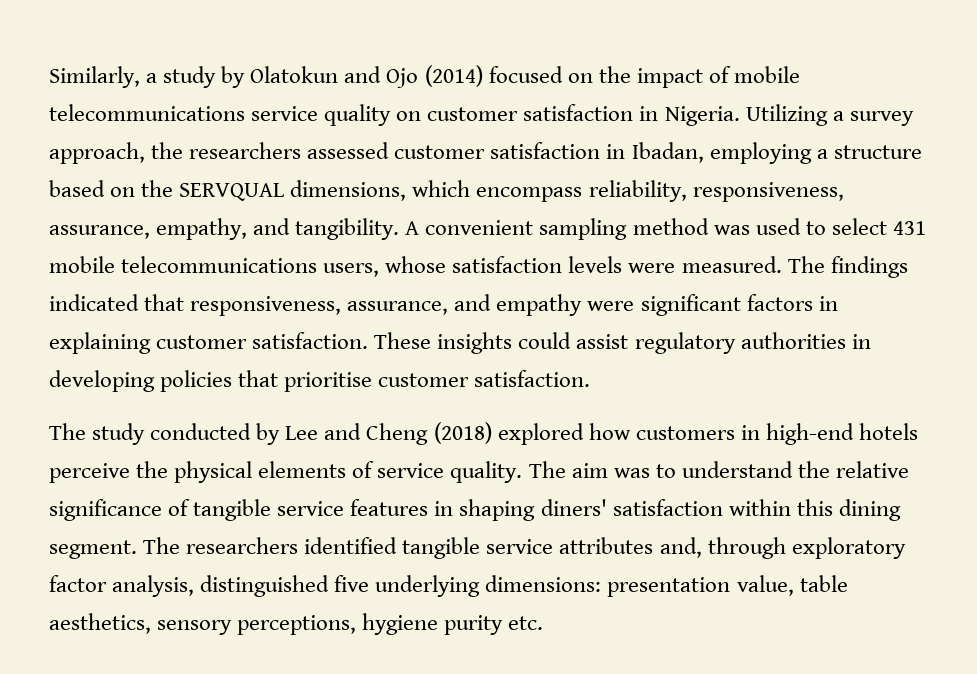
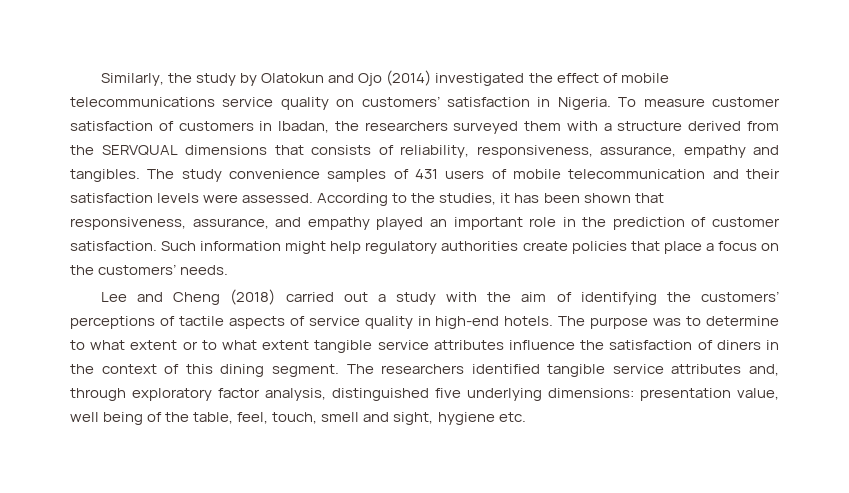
[146,73,158,83] a -> [168,73,193,83] the
[488,66,703,88] focused on the impact -> [435,73,599,86] investigated the effect
[427,107,519,121] customer -> [361,96,440,107] customers’
[745,104,914,126] [49,142,922,164] [49,180,844,202] [49,218,926,240] [49,256,908,278] [49,294,139,311] Utilizing a survey approach, the researchers assessed customer satisfaction in Ibadan, employing a structure based on the SERVQUAL dimensions, which encompass reliability, responsiveness, assurance, empathy, and tangibility. A convenient sampling method was used to select 431 mobile telecommunications users, whose satisfaction levels were measured. The findings indicated -> [618,97,780,107] [70,121,779,134] [70,145,779,158] [70,169,780,182] [70,193,631,206] To measure customer satisfaction of customers in Ibadan, the researchers surveyed them with a structure derived from the SERVQUAL dimensions that consists of reliability, responsiveness, assurance, empathy and tangibles. The study convenience samples of 431 users of mobile telecommunication and their satisfaction levels were assessed. According to the studies, it has been shown
[587,294,838,316] [49,332,871,354] [49,370,591,392] [49,422,918,445] [49,461,909,483] [49,499,791,521] were significant factors in explaining customer satisfaction. These insights could assist regulatory authorities in developing policies that prioritise customer satisfaction. // The study conducted by Lee and Cheng (2018) explored how customers in high-end hotels perceive the physical elements of service quality. The aim was to understand the relative significance of tangible service features in shaping diners' satisfaction within -> [376,217,780,230] [70,241,780,254] [70,264,229,275] [101,289,779,305] [70,316,780,329] [70,340,780,353] [70,364,180,374] played an important role in the prediction of customer satisfaction. Such information might help regulatory authorities create policies that place a focus on the customers’ needs. // Lee and Cheng (2018) carried out a study with the aim of identifying the customers’ perceptions of tactile aspects of service quality in high-end hotels. The purpose was to determine to what extent or to what extent tangible service attributes influence the satisfaction of diners in the context of
[799,575,848,592] [49,613,504,635] table aesthetics, sensory perceptions, hygiene purity -> [70,412,495,425] well being of the table, feel, touch, smell and sight, hygiene

